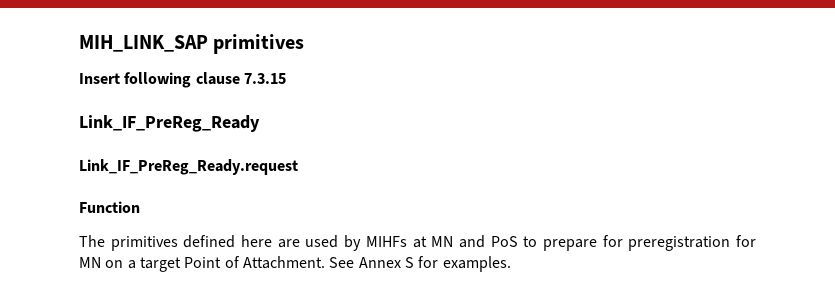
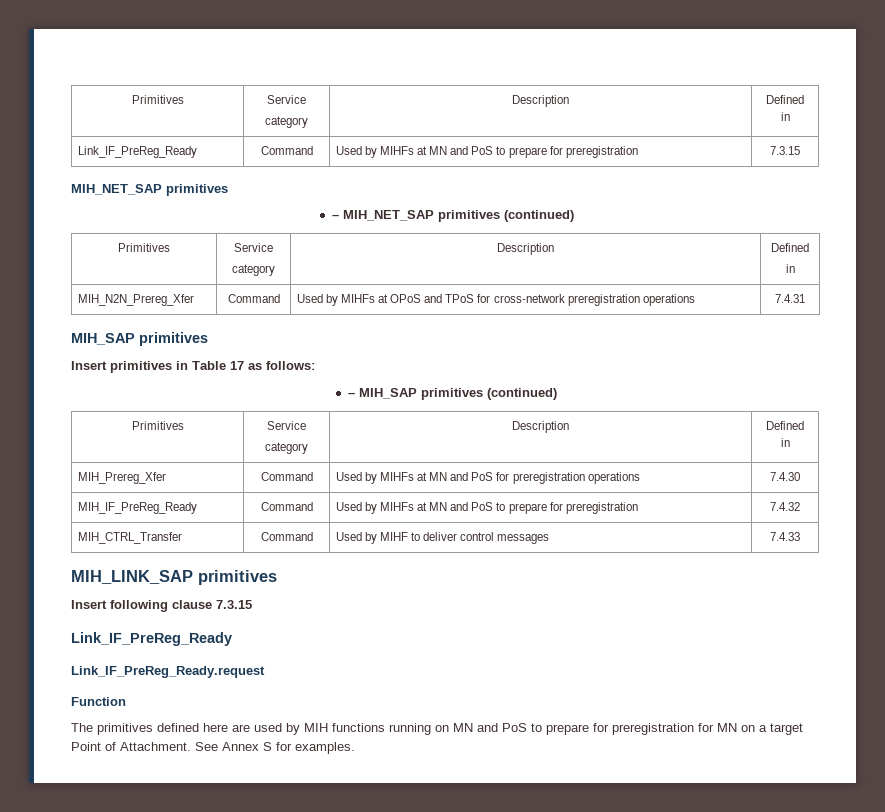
(79, 43) none -> [131,95,184,104] [267,95,306,104] [265,116,308,128] [512,95,569,107] [766,95,804,104] [780,112,790,121] [77,146,197,158] [260,146,313,155] [335,146,638,158] [770,146,800,155] [71,184,228,196] [331,210,574,222] [118,243,170,252] [234,243,273,252] [232,264,275,276] [497,243,554,255] [771,243,809,252] [785,264,795,273] [77,294,194,306] [227,294,280,303] [296,294,695,306] [775,294,805,303] [71,332,208,346] [71,361,315,373] [348,388,558,400] [131,421,184,430] [267,421,306,430] [265,442,308,454] [512,421,569,433] [766,421,804,430] [780,438,790,447] [77,472,166,484] [260,472,313,481] [335,472,640,484] [770,472,800,481] [77,502,197,514] [260,502,313,511] [335,502,638,514] [770,502,800,511] [77,532,182,544] [260,532,313,541] [335,532,550,544] [770,532,800,541] Primitives | Service // category | Description | Defined // in // Link_IF_PreReg_Ready | Command | Used by MIHFs at MN and PoS to prepare for preregistration | 7.3.15 // MIH_NET_SAP primitives // – MIH_NET_SAP primitives (continued) // Primitives | Service // category | Description | Defined // in // MIH_N2N_Prereg_Xfer | Command | Used by MIHFs at OPoS and TPoS for cross-network preregistration operations | 7.4.31 // MIH_SAP primitives // Insert primitives in Table 17 as follows: // – MIH_SAP primitives (continued) // Primitives | Service // category | Description | Defined // in // MIH_Prereg_Xfer | Command | Used by MIHFs at MN and PoS for preregistration operations | 7.4.30 // MIH_IF_PreReg_Ready | Command | Used by MIHFs at MN and PoS to prepare for preregistration | 7.4.32 // MIH_CTRL_Transfer | Command | Used by MIHF to deliver control messages | 7.4.33 //
[365,236,427,248] MIHFs at -> [304,723,449,735] MIH functions running on

